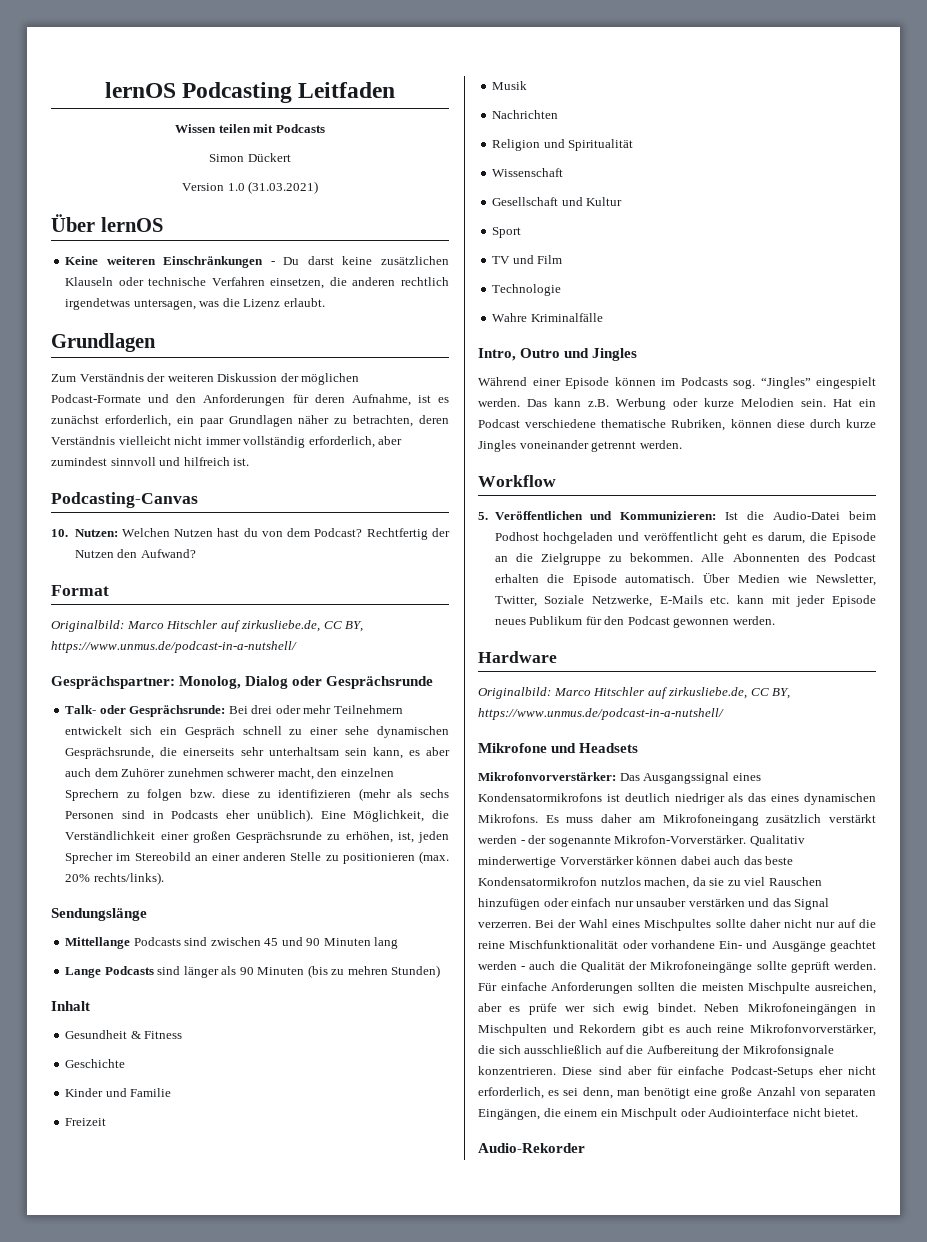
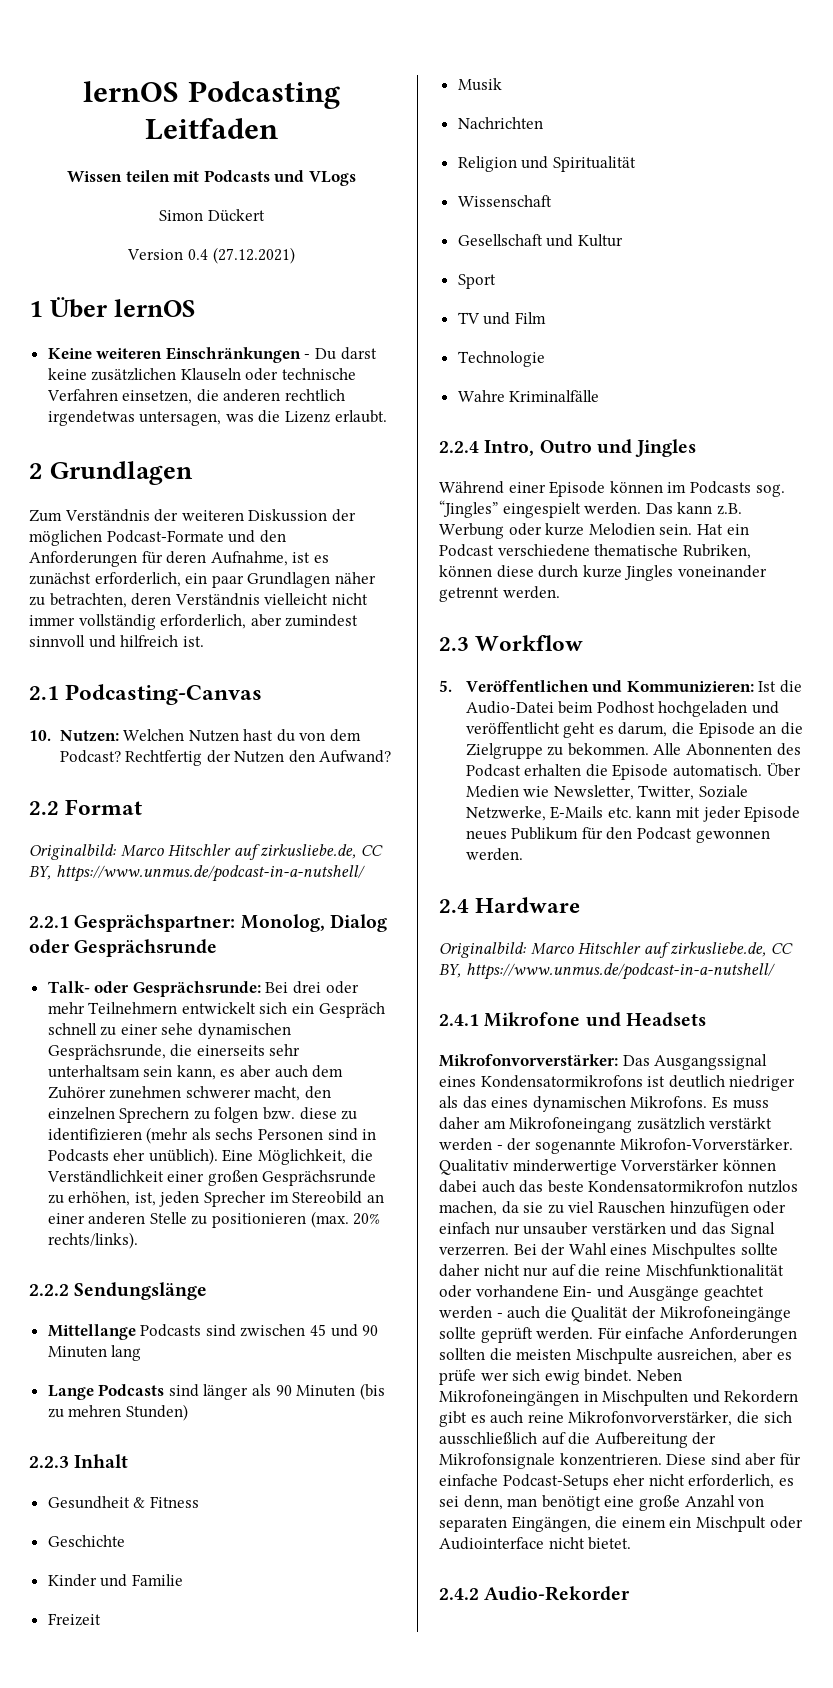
(325, 128) none -> [274,170,356,186] und VLogs
[227,181,319,194] 1.0 (31.03.2021) // -> [188,247,295,264] [29,301,43,317] 0.4 (27.12.2021) // 1
(325, 302) none -> [29,463,43,479] 2
(250, 462) none -> [29,686,59,700] 2.1
(196, 553) none -> [29,801,59,815] 2.2
(297, 647) none -> [29,916,69,928] 2.2.1
(164, 878) none -> [29,1284,69,1296] 2.2.2
(441, 971) none -> [29,1456,69,1468] 2.2.3
(603, 317) none -> [439,441,479,453] 2.2.4
(682, 444) none -> [439,637,469,651] 2.3
(775, 620) none -> [439,899,469,913] 2.4
(724, 714) none -> [439,1014,479,1026] 2.4.1
(859, 1112) none -> [439,1588,479,1600] 2.4.2

